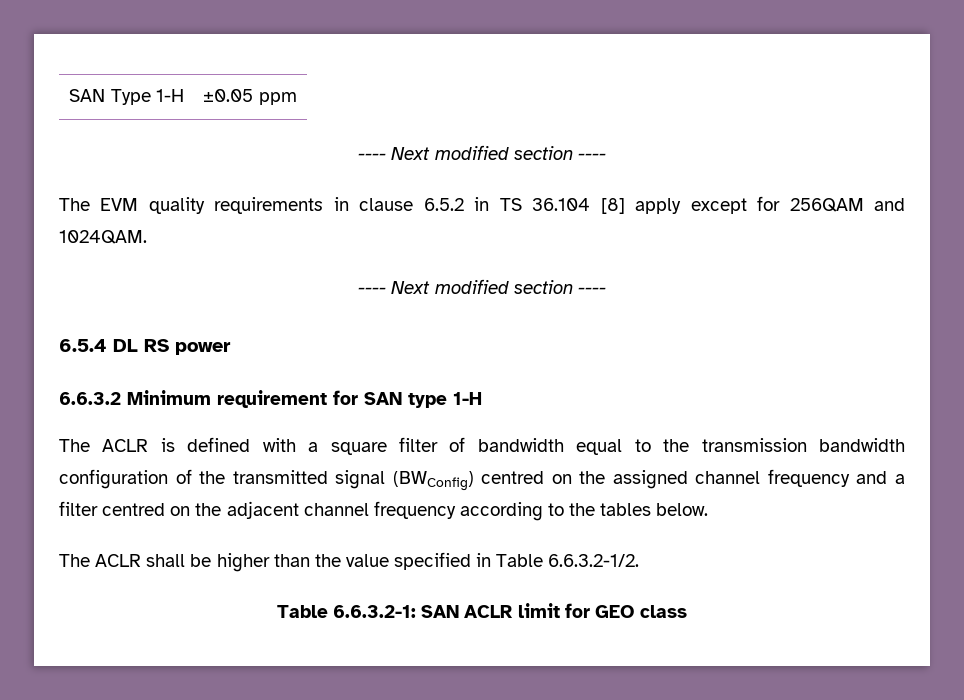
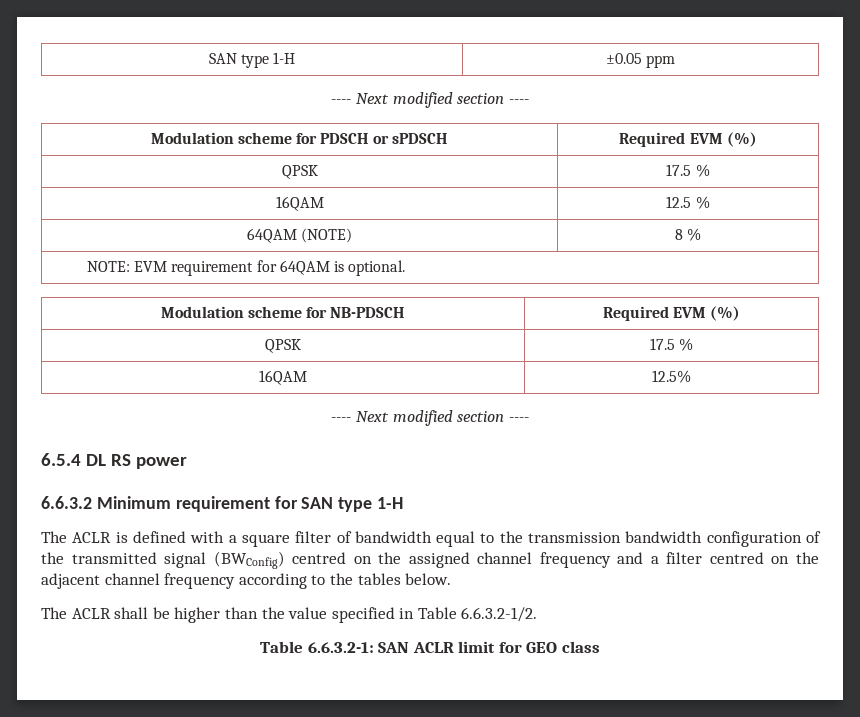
[69,89,151,105] SAN Type -> [208,53,269,68] SAN type
[59,196,905,214] [59,230,147,244] // The EVM quality requirements in clause 6.5.2 in TS 36.104 [8] apply except for 256QAM and 1024QAM. -> [150,132,449,144] [619,132,757,147] [281,165,318,179] [666,164,710,177] [275,196,324,211] [666,196,710,209] [246,228,353,243] [674,228,702,241] [87,260,406,276] [160,306,406,318] [602,306,741,321] [265,339,301,353] [649,338,694,351] [259,370,307,385] [652,370,691,383] // Modulation scheme for PDSCH or sPDSCH | Required EVM (%) // QPSK | 17.5 % // 16QAM | 12.5 % // 64QAM (NOTE) | 8 % // NOTE: EVM requirement for 64QAM is optional. // Modulation scheme for NB-PDSCH | Required EVM (%) // QPSK | 17.5 % // 16QAM | 12.5%

